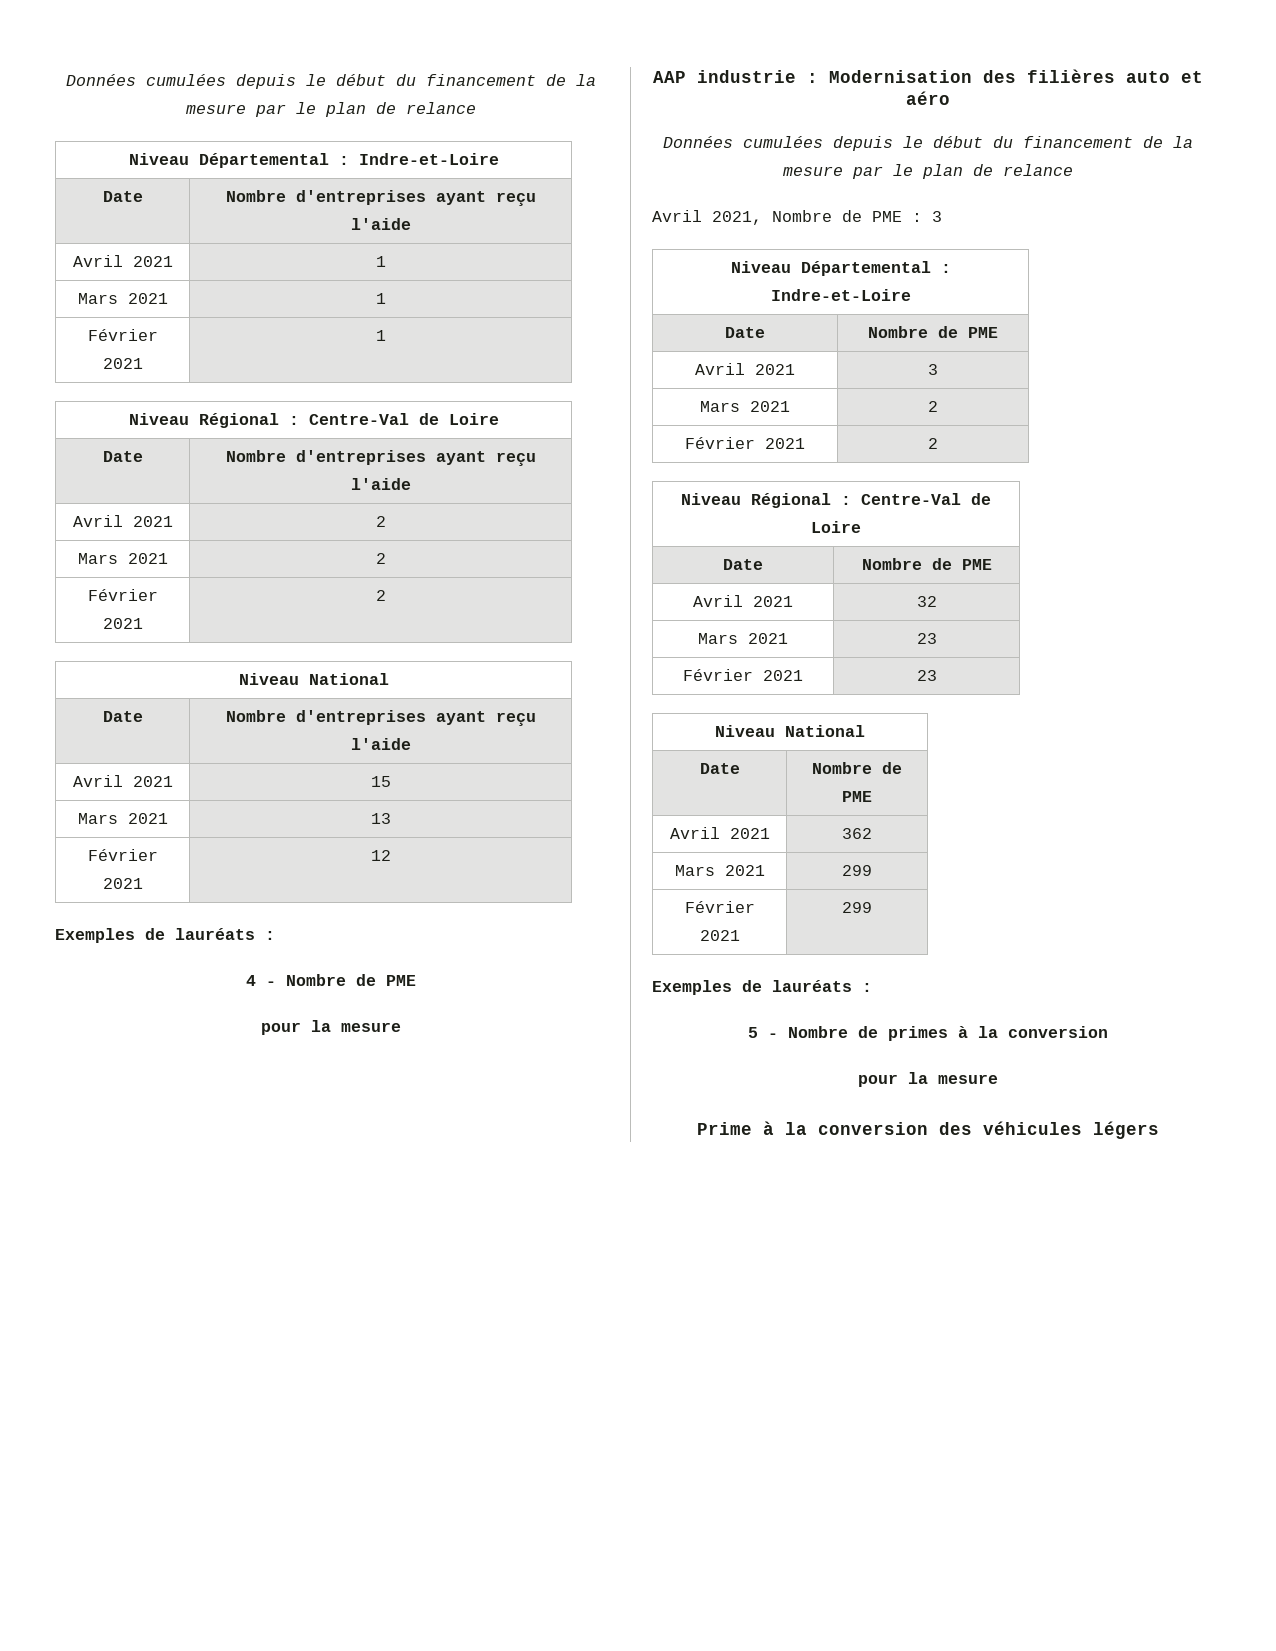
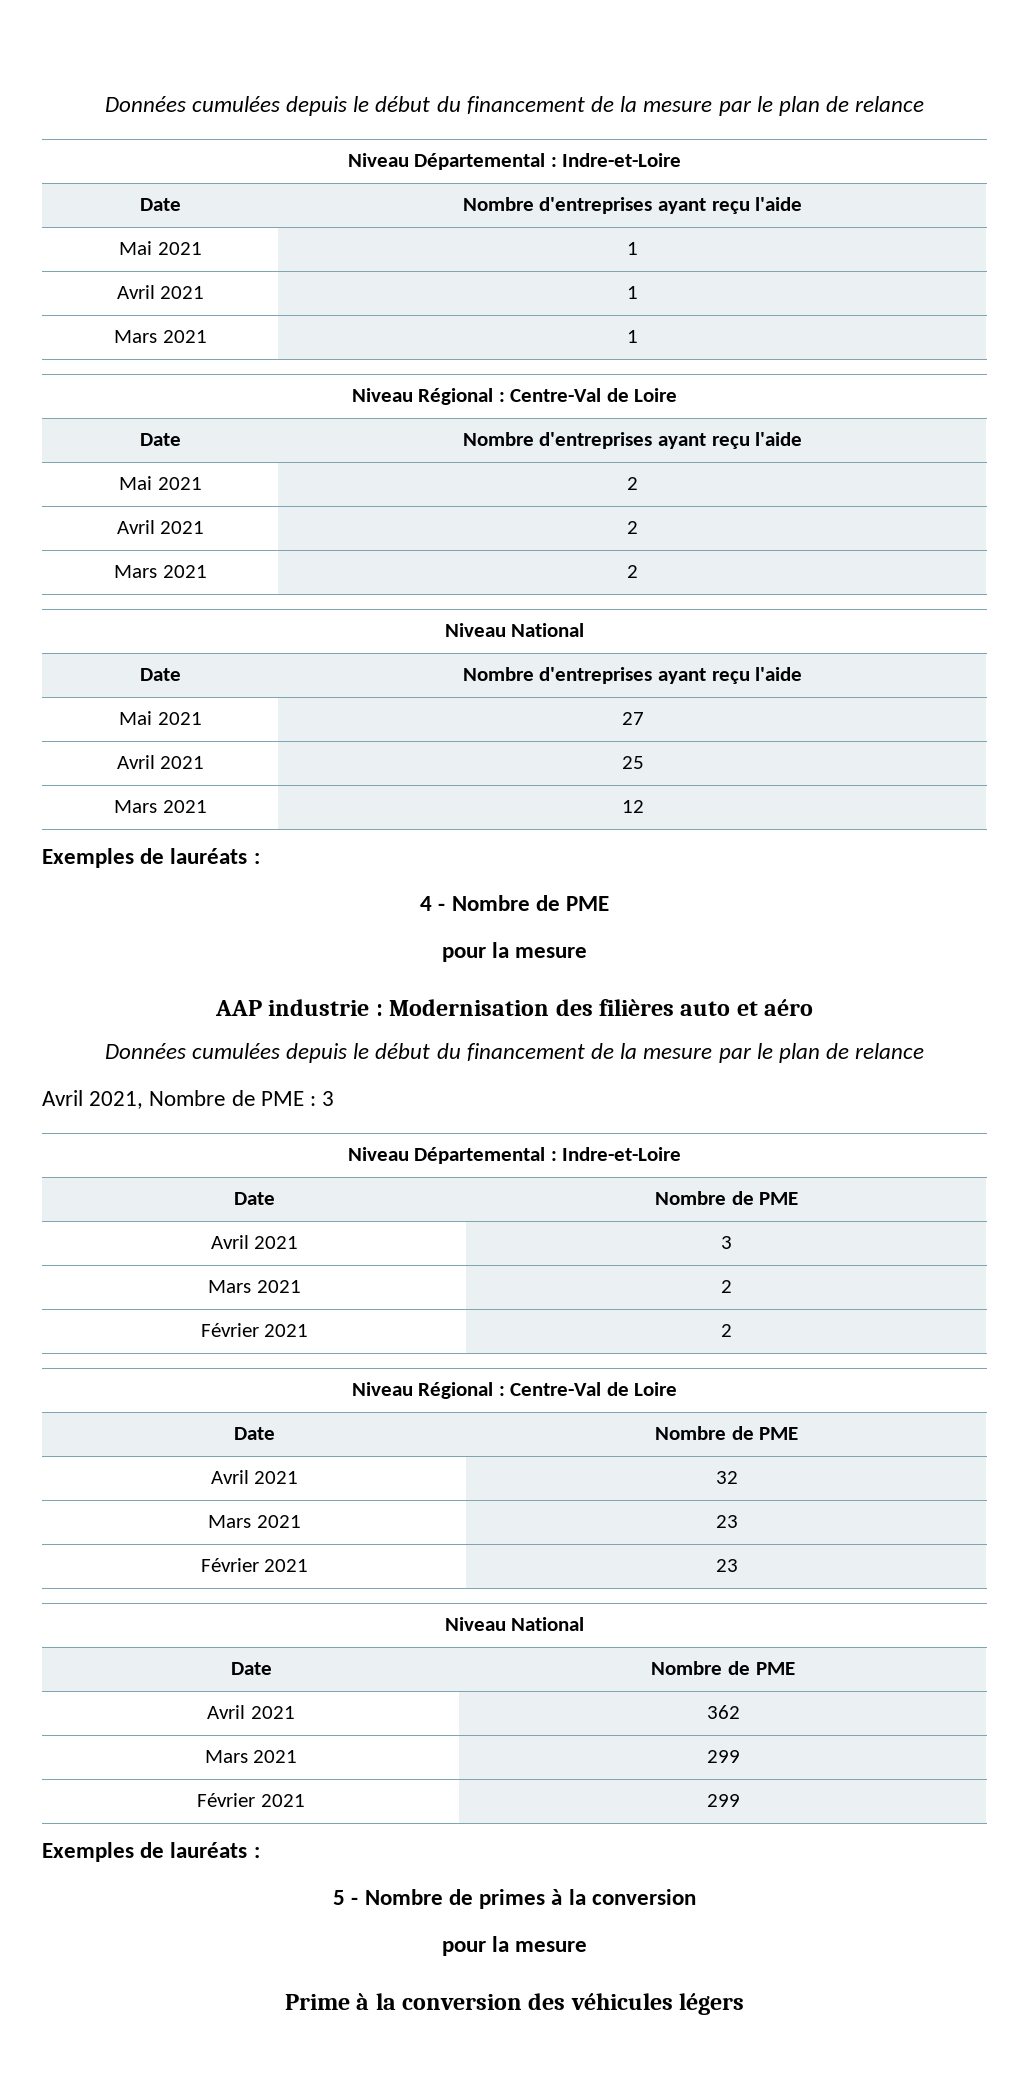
(411, 224) none -> [119,241,202,255] [627,242,639,255] // Mai 2021 | 1
[87,329,158,341] [102,358,143,369] [375,330,386,341] // Février 2021 | 1 -> (639, 336) none
(411, 484) none -> [119,476,202,490] [627,477,639,490] // Mai 2021 | 2
[87,589,158,601] [102,618,143,629] [375,590,386,601] // Février 2021 | 2 -> (639, 571) none
[72,775,173,787] [370,776,391,787] [77,813,168,824] [370,813,391,824] [87,849,158,861] [102,878,143,889] // Avril 2021 | 15 // Mars 2021 | 13 // Février 2021 -> [119,711,202,725] [621,712,644,725] [116,755,205,769] [621,756,644,769] [114,800,207,813] // Mai 2021 | 27 // Avril 2021 | 25 // Mars 2021

